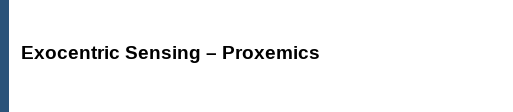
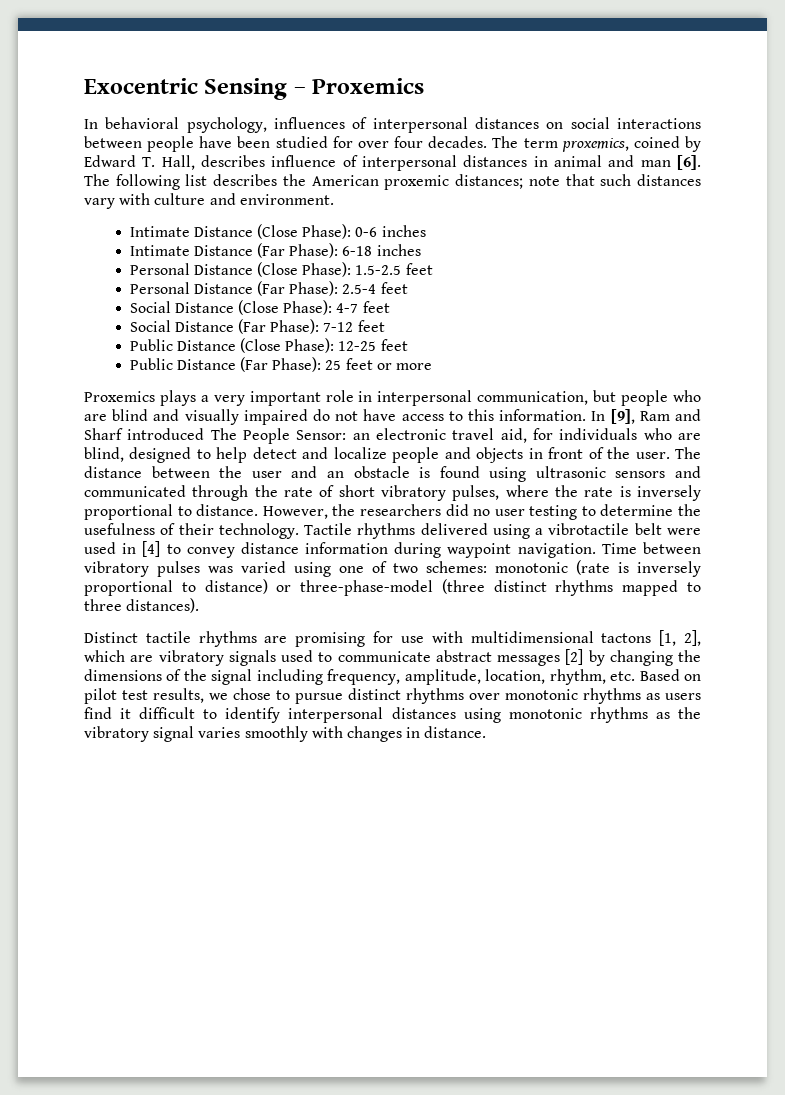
(321, 52) none -> [84,117,701,133] [84,136,701,152] [84,155,702,171] [84,174,702,190] [84,193,334,209] [129,224,426,239] [129,243,421,258] [129,262,433,277] [129,281,408,296] [129,300,390,315] [129,319,385,334] [129,338,408,353] [129,357,432,372] [84,390,701,406] [84,409,701,425] [84,428,701,444] [84,447,701,463] [84,466,701,482] [84,485,701,501] [84,504,701,520] [84,523,701,539] [84,541,701,558] [84,560,701,577] [84,579,701,596] [84,598,200,613] [84,630,701,647] [84,649,701,666] [84,669,701,685] [84,688,701,704] [84,707,702,723] [84,726,487,742] // In behavioral psychology, influences of interpersonal distances on social interactions between people have been studied for over four decades. The term proxemics, coined by Edward T. Hall, describes influence of interpersonal distances in animal and man [6]. The following list describes the American proxemic distances; note that such distances vary with culture and environment. // Intimate Distance (Close Phase): 0-6 inches // Intimate Distance (Far Phase): 6-18 inches // Personal Distance (Close Phase): 1.5-2.5 feet // Personal Distance (Far Phase): 2.5-4 feet // Social Distance (Close Phase): 4-7 feet // Social Distance (Far Phase): 7-12 feet // Public Distance (Close Phase): 12-25 feet // Public Distance (Far Phase): 25 feet or more // Proxemics plays a very important role in interpersonal communication, but people who are blind and visually impaired do not have access to this information. In [9], Ram and Sharf introduced The People Sensor: an electronic travel aid, for individuals who are blind, designed to help detect and localize people and objects in front of the user. The distance between the user and an obstacle is found using ultrasonic sensors and communicated through the rate of short vibratory pulses, where the rate is inversely proportional to distance. However, the researchers did no user testing to determine the usefulness of their technology. Tactile rhythms delivered using a vibrotactile belt were used in [4] to convey distance information during waypoint navigation. Time between vibratory pulses was varied using one of two schemes: monotonic (rate is inversely proportional to distance) or three-phase-model (three distinct rhythms mapped to three distances). // Distinct tactile rhythms are promising for use with multidimensional tactons [1, 2], which are vibratory signals used to communicate abstract messages [2] by changing the dimensions of the signal including frequency, amplitude, location, rhythm, etc. Based on pilot test results, we chose to pursue distinct rhythms over monotonic rhythms as users find it difficult to identify interpersonal distances using monotonic rhythms as the vibratory signal varies smoothly with changes in distance.

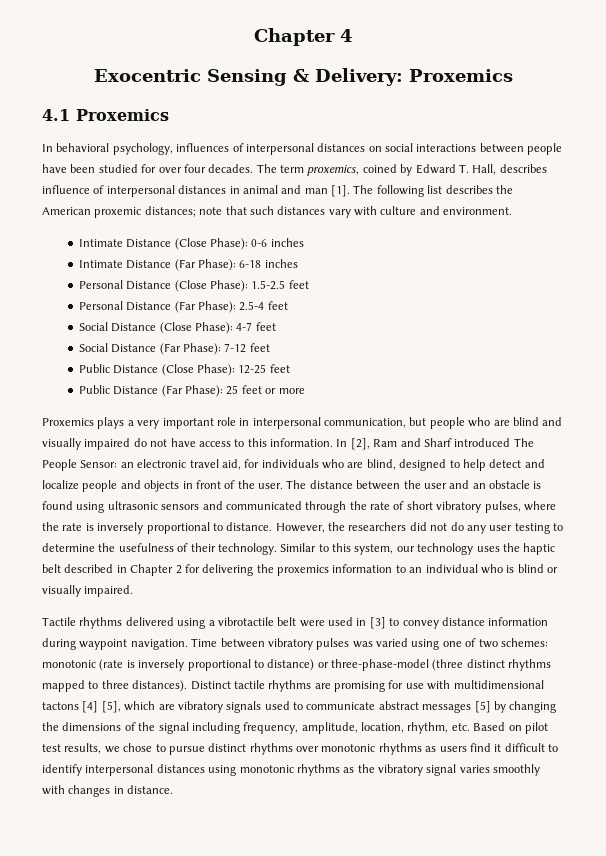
[84,78,306,100] Exocentric Sensing – -> [253,28,353,46] [93,68,513,86] [42,109,70,121] Chapter 4 // Exocentric Sensing & Delivery: Proxemics // 4.1
[677,155,702,170] [6]. -> [331,185,350,197] [1].
[610,409,635,424] [9], -> [350,438,370,450] [2],
[473,509,491,516] no -> [430,522,486,534] not do any
(299, 531) none -> [280,543,556,555] [42,564,558,576] [42,585,134,597] Similar to this system, our technology uses the haptic belt described in Chapter 2 for delivering the proxemics information to an individual who is blind or visually impaired. //
[142,541,161,557] [4] -> [369,617,386,629] [3]
(200, 605) // -> (188, 686) none
[659,630,701,646] [1, 2], -> [82,701,121,713] [4] [5],
[565,649,584,665] [2] -> [474,701,491,713] [5]

